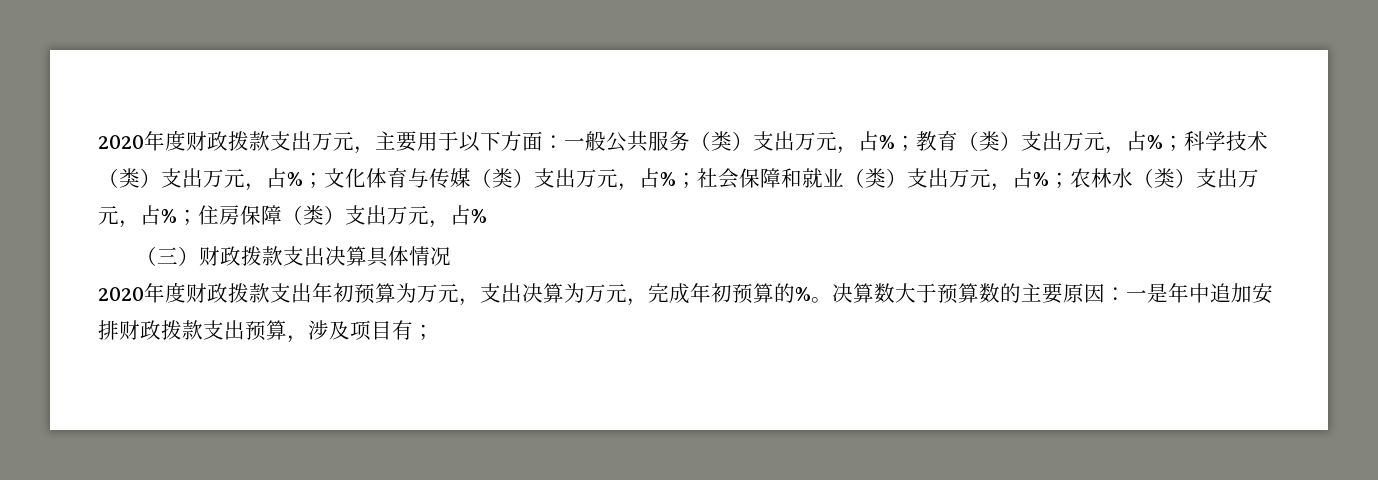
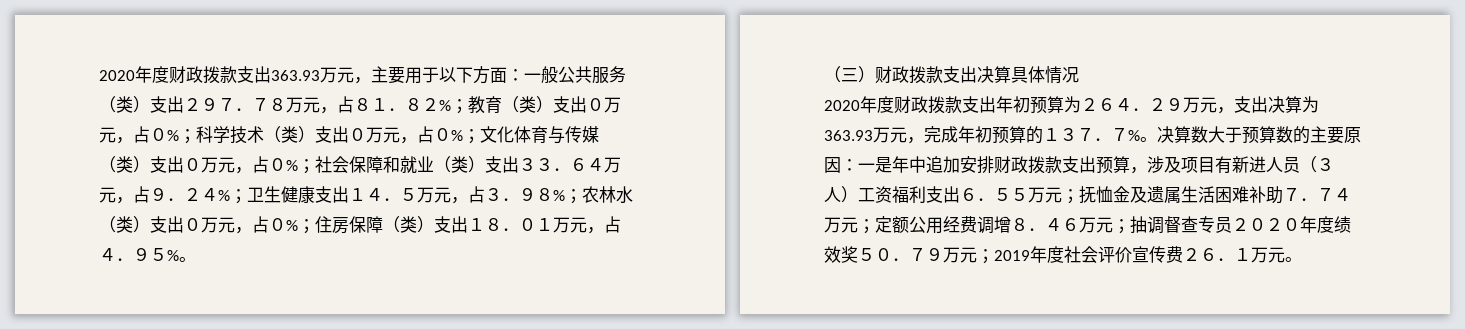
[98,130,312,151] 2020年度财政拨款支出 -> [99,66,320,84] 2020年度财政拨款支出363.93
[795,131,879,154] 万元，占 -> [184,96,439,114] ２９７．７８万元，占８１．８２
[1063,131,1147,154] 万元，占 -> [587,97,621,113] [99,126,167,144] ０万元，占０
[203,168,287,191] 万元，占 -> [349,126,451,144] ０万元，占０
[576,168,660,191] 万元，占 -> [184,156,286,174] ０万元，占０
[949,168,1033,191] 万元，占 -> [519,157,621,173] [99,186,553,204] ３３．６４万元，占９．２４%；卫生健康支出１４．５万元，占３．９８
[1238,169,1259,188] [98,205,161,228] 万元，占 -> [184,216,286,234] ０万元，占０
[387,205,487,228] 万元，占% -> [468,216,621,234] [99,248,196,262] １８．０１万元，占４．９５%。
(417, 293) none -> [1081,98,1183,111] ２６４．２９
(585, 293) none -> [824,130,873,141] 363.93
(795, 293) none -> [1043,128,1128,141] １３７．７
[413,324,434,340] ； -> [1232,156,1334,173] [824,186,1351,204] [824,216,1351,234] [824,246,1302,264] 新进人员（３人）工资福利支出６．５５万元；抚恤金及遗属生活困难补助７．７４万元；定额公用经费调增８．４６万元；抽调督查专员２０２０年度绩效奖５０．７９万元；2019年度社会评价宣传费２６．１万元。

